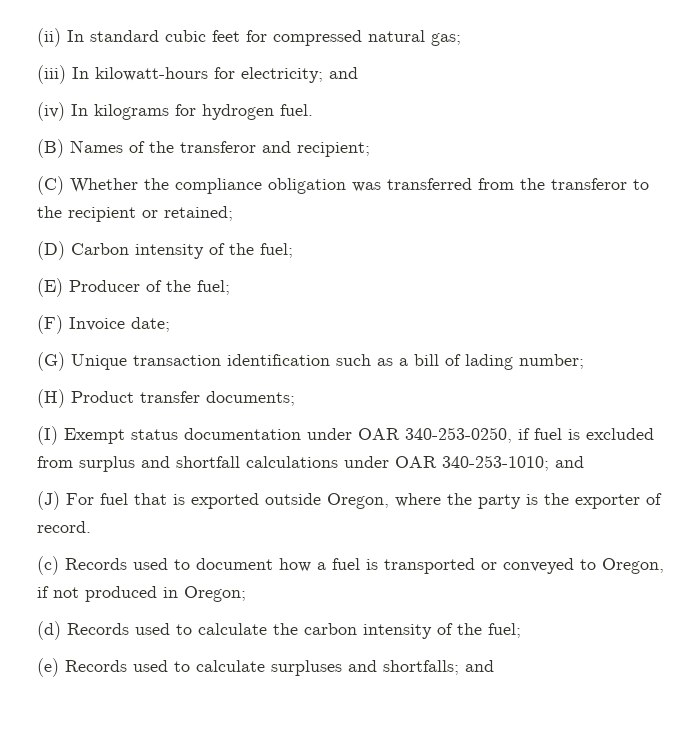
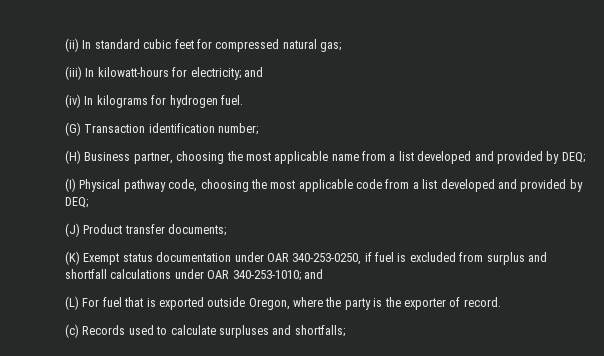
[37,139,370,158] [37,176,649,195] [37,206,233,222] [37,241,293,260] [37,278,230,297] [37,315,170,334] [37,352,584,371] [37,389,65,408] (B) Names of the transferor and recipient; // (C) Whether the compliance obligation was transferred from the transferor to the recipient or retained; // (D) Carbon intensity of the fuel; // (E) Producer of the fuel; // (F) Invoice date; // (G) Unique transaction identification such as a bill of lading number; // (H) -> [65,122,259,136] [65,150,585,164] [65,178,583,192] [65,197,88,208] [65,223,80,237] (G) Transaction identification number; // (H) Business partner, choosing the most applicable name from a list developed and provided by DEQ; // (I) Physical pathway code, choosing the most applicable code from a list developed and provided by DEQ; // (J)
[37,426,58,445] (I) -> [65,251,80,265] (K)
[37,491,60,510] (J) -> [65,296,79,310] (L)
[196,558,664,574] [37,586,246,602] [37,621,521,640] [37,658,190,677] document how a fuel is transported or conveyed to Oregon, if not produced in Oregon; // (d) Records used to calculate the carbon intensity of the fuel; // (e) Records used to -> (168, 330) none
[465,660,494,672] and -> (345, 331) none

